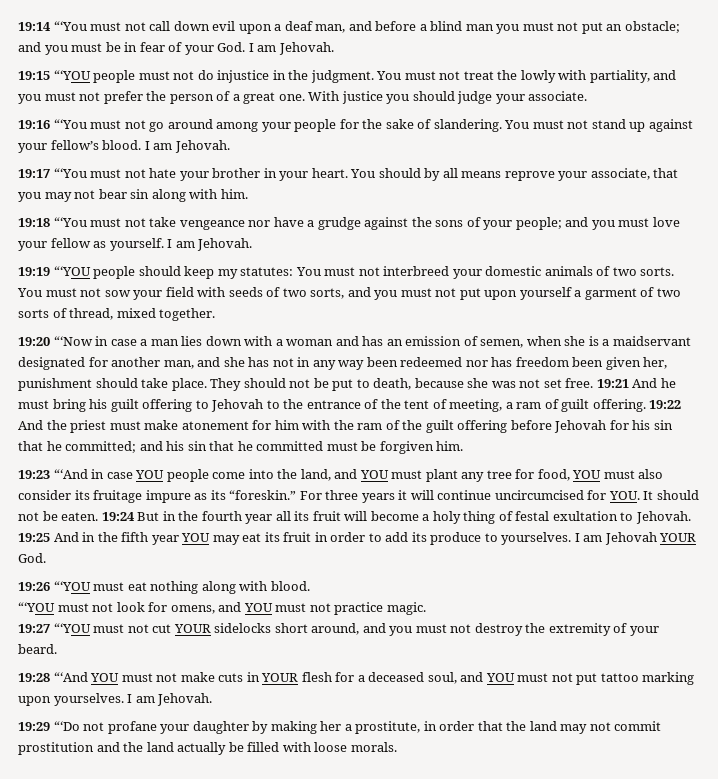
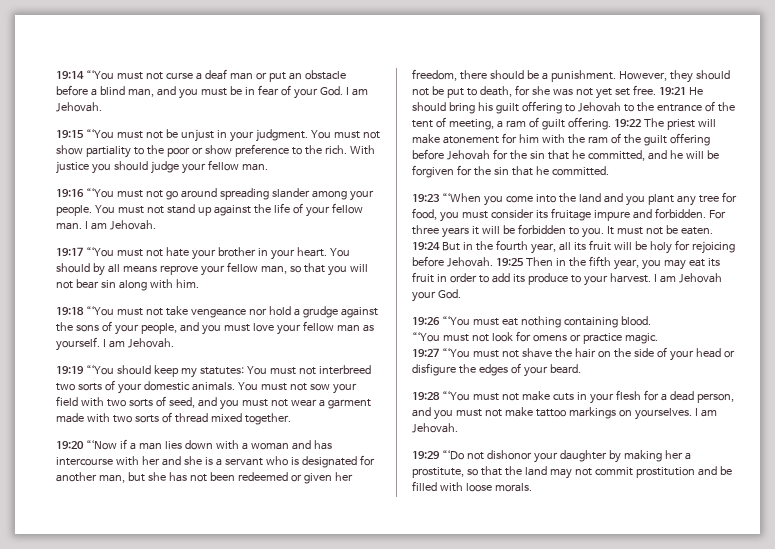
[149,21,680,34] call down evil upon a deaf man, and before a blind man you must not put an obstacle; -> [165,69,346,82] [56,85,154,97] curse a deaf man or put an obstacle before a blind man,
[53,70,677,83] [18,91,305,104] “‘YOU people must not do injustice in the judgment. You must not treat the lowly with partiality, and you must not prefer the person of a great one. -> [85,129,380,142] [56,144,347,158] “‘You must not be unjust in your judgment. You must not show partiality to the poor or show preference to the rich.
[528,91,588,101] associate. -> [207,160,268,171] fellow man.
[216,119,502,132] among your people for the sake of slandering. -> [219,188,374,201] [56,205,92,216] spreading slander among your people.
[18,140,142,153] your fellow’s blood. -> [253,203,363,217] [56,222,82,230] the life of your fellow man.
[590,168,650,180] associate, -> [226,262,301,274] fellow man, so
[44,192,72,202] may -> [349,264,368,272] will
[273,217,304,227] have -> [268,306,291,316] hold
[515,217,562,230] people; -> [140,323,177,334] people,
(91, 243) none -> [336,324,360,332] man
[53,266,136,279] “‘YOU people -> [85,365,114,375] “‘You
[452,266,675,279] your domestic animals of two sorts. -> [56,380,235,394] two sorts of your domestic animals.
[228,287,681,300] [18,308,114,320] seeds of two sorts, and you must not put upon yourself a garment of two sorts of thread, -> [106,396,371,410] [56,412,208,423] two sorts of seed, and you must not wear a garment made with two sorts of thread
[95,336,137,346] in case -> [119,439,127,449] if
[386,336,691,348] an emission of semen, when she is a maidservant -> [56,456,299,466] intercourse with her and she is a servant who is
[197,357,221,367] and -> [127,472,145,482] but
[297,357,668,370] [18,378,242,391] in any way been redeemed nor has freedom been given her, punishment should take place. They -> [209,472,353,484] [412,69,693,83] been redeemed or given her freedom, there should be a punishment. However, they
[414,378,464,388] because -> [514,85,530,96] for
(541, 383) none -> [595,88,612,99] yet
[632,378,676,388] [18,400,49,409] And he must -> [688,87,703,95] [412,102,446,112] He should
[18,420,141,433] And the priest must -> [643,118,716,130] The priest will
[632,420,673,430] [18,441,464,454] [18,469,423,482] his sin that he committed; and his sin that he committed must be forgiven him. // 19:23 “‘And in case YOU people come into the land, and YOU must -> [509,150,719,161] [412,165,609,178] [412,193,645,206] the sin that he committed, and he will be forgiven for the sin that he committed. // 19:23 “‘When you come into the land and you
[572,469,664,479] YOU must also -> [439,211,488,222] you must
[194,490,297,500] as its “foreskin.” -> [632,208,706,219] and forbidden.
[437,490,699,500] continue uncircumcised for YOU. It should -> [502,224,643,238] be forbidden to you. It must
[245,514,273,524] year -> [530,243,556,254] year,
[370,511,634,524] become a holy thing of festal exultation to -> [634,240,735,254] [412,256,444,267] be holy for rejoicing before
[53,532,79,542] And -> [525,257,553,266] Then
[151,533,211,545] year YOU -> [613,259,661,270] year, you
[501,532,572,545] yourselves. -> [583,273,651,286] your harvest.
[659,533,697,542] YOUR -> [412,291,436,302] your
[53,581,91,591] “‘YOU -> [441,316,470,326] “‘You
[201,581,268,594] along with -> [563,317,618,328] containing
[18,602,55,612] “‘YOU -> [412,332,440,342] “‘You
[170,602,331,614] omens, and YOU must not -> [532,334,581,342] omens or
[53,623,611,636] “‘YOU must not cut YOUR sidelocks short around, and you must not destroy the extremity -> [441,347,735,361] [412,363,508,376] “‘You must not shave the hair on the side of your head or disfigure the edges
[53,672,120,682] “‘And YOU -> [441,391,470,401] “‘You
[261,673,299,682] YOUR -> [589,393,614,404] your
[368,672,695,685] [18,696,51,706] deceased soul, and YOU must not put tattoo marking upon -> [669,391,734,403] [412,407,632,420] dead person, and you must not make tattoo markings on
[107,721,157,734] profane -> [486,450,532,460] dishonor
[423,721,475,731] in order -> [466,469,478,476] so
[123,742,227,755] the land actually -> (717, 471) none

